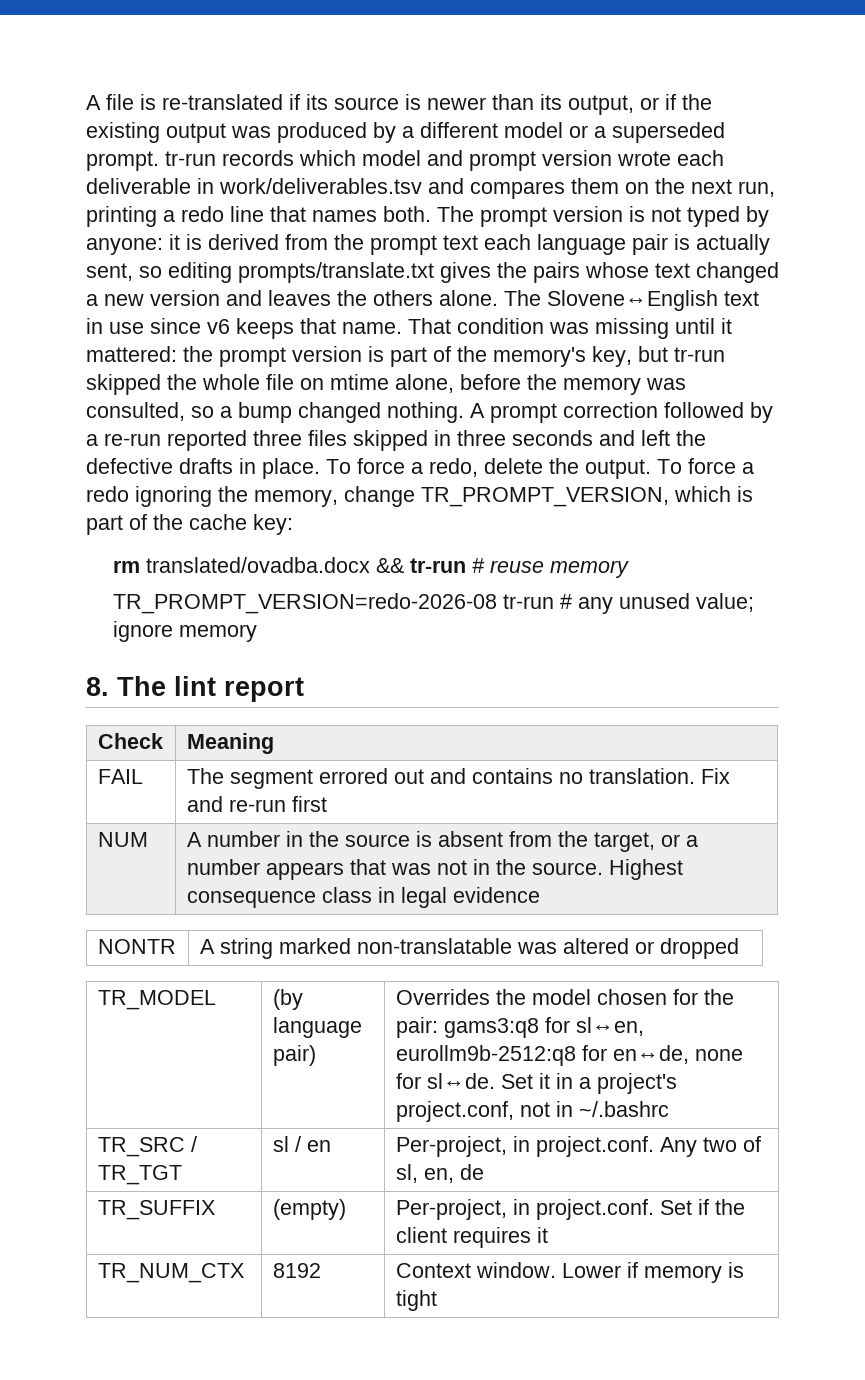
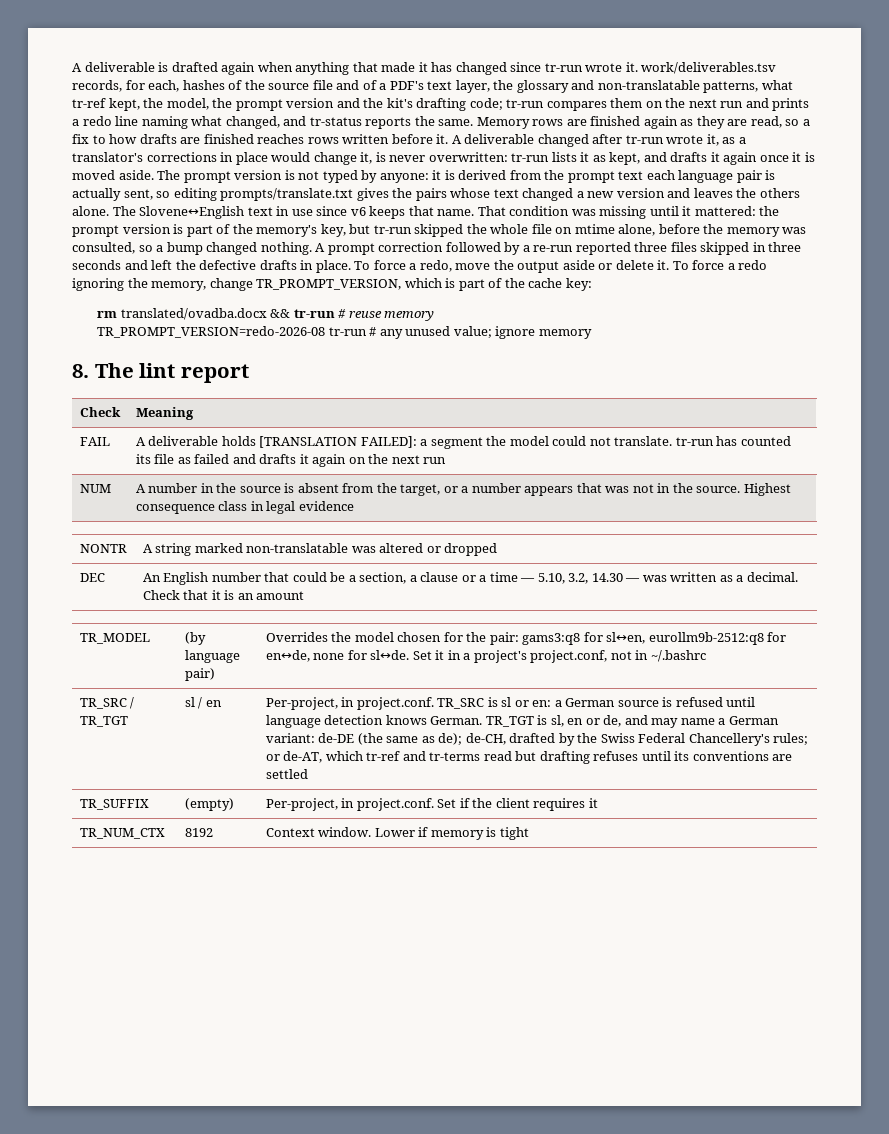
[86,94,712,115] [86,122,725,143] [86,150,724,171] [86,178,464,194] A file is re-translated if its source is newer than its output, or if the existing output was produced by a different model or a superseded prompt. tr-run records which model and prompt version wrote each deliverable in work/deliverables.tsv and -> [72,62,777,75] [72,80,793,93] [72,98,545,111] A deliverable is drafted again when anything that made it has changed since tr-run wrote it. work/deliverables.tsv records, for each, hashes of the source file and of a PDF's text layer, the glossary and non-translatable patterns, what tr-ref kept, the model, the prompt version and the kit's drafting code; tr-run
[738,181,775,197] [86,206,431,227] run, printing a redo line that names both. -> [720,98,810,111] [72,116,810,129] [72,134,746,147] [72,152,815,165] [72,170,154,180] run and prints a redo line naming what changed, and tr-status reports the same. Memory rows are finished again as they are read, so a fix to how drafts are finished reaches rows written before it. A deliverable changed after tr-run wrote it, as a translator's corrections in place would change it, is never overwritten: tr-run lists it as kept, and drafts it again once it is moved aside.
[484,458,651,479] delete the output. -> [455,260,670,273] move the output aside or delete it.
[186,768,730,789] [186,796,327,812] The segment errored out and contains no translation. Fix and re-run first -> [135,436,791,449] [135,454,447,467] A deliverable holds [TRANSLATION FAILED]: a segment the model could not translate. tr-run has counted its file as failed and drafts it again on the next run
(739, 948) none -> [79,573,105,582] [142,572,798,585] [142,590,305,600] // DEC | An English number that could be a section, a clause or a time — 5.10, 3.2, 14.30 — was written as a decimal. Check that it is an amount
[659,1136,761,1157] [395,1164,484,1183] Any two of sl, en, de -> [437,697,756,709] [265,715,779,728] [265,733,809,746] [265,751,793,764] [265,769,308,779] TR_SRC is sl or en: a German source is refused until language detection knows German. TR_TGT is sl, en or de, and may name a German variant: de-DE (the same as de); de-CH, drafted by the Swiss Federal Chancellery's rules; or de-AT, which tr-ref and tr-terms read but drafting refuses until its conventions are settled

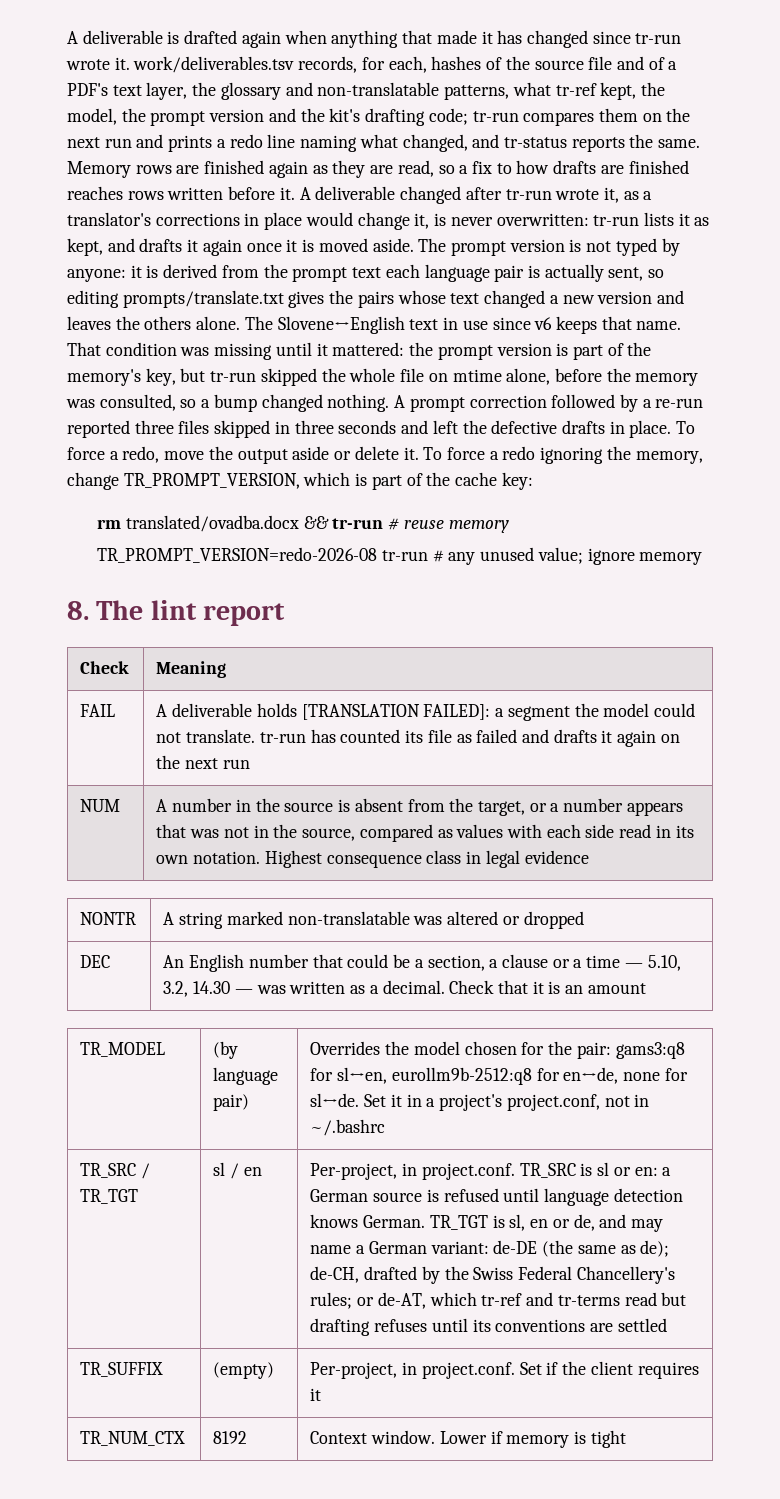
[696,486,741,493] source. -> [302,824,694,842] [156,851,261,864] source, compared as values with each side read in its own notation.

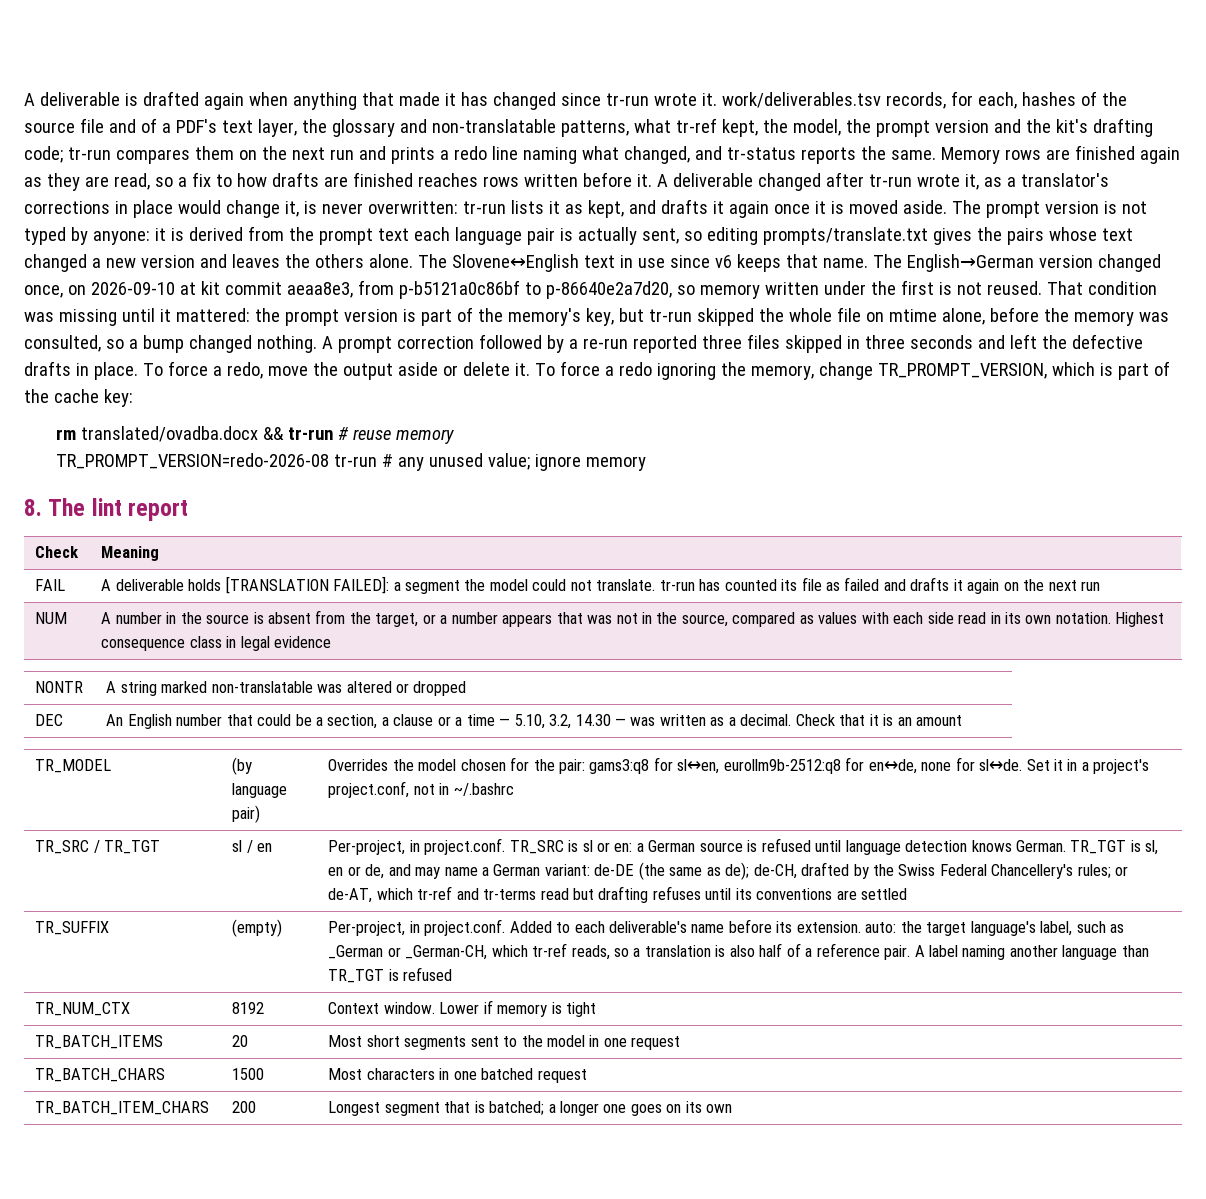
(682, 325) none -> [872,254,1161,272] [24,280,1042,299] The English→German version changed once, on 2026-09-10 at kit commit aeaa8e3, from p-b5121a0c86bf to p-86640e2a7d20, so memory written under the first is not reused.
[519,1361,699,1379] [310,1388,322,1401] Set if the client requires it -> [509,919,1124,936] [328,943,1149,960] [328,967,453,983] Added to each deliverable's name before its extension. auto: the target language's label, such as _German or _German-CH, which tr-ref reads, so a translation is also half of a reference pair. A label naming another language than TR_TGT is refused
(626, 1439) none -> [35,1035,164,1049] [232,1035,249,1047] [328,1035,681,1050] [35,1068,166,1082] [232,1068,265,1080] [328,1068,587,1083] [35,1101,210,1115] [232,1101,257,1113] [328,1101,733,1116] // TR_BATCH_ITEMS | 20 | Most short segments sent to the model in one request // TR_BATCH_CHARS | 1500 | Most characters in one batched request // TR_BATCH_ITEM_CHARS | 200 | Longest segment that is batched; a longer one goes on its own

